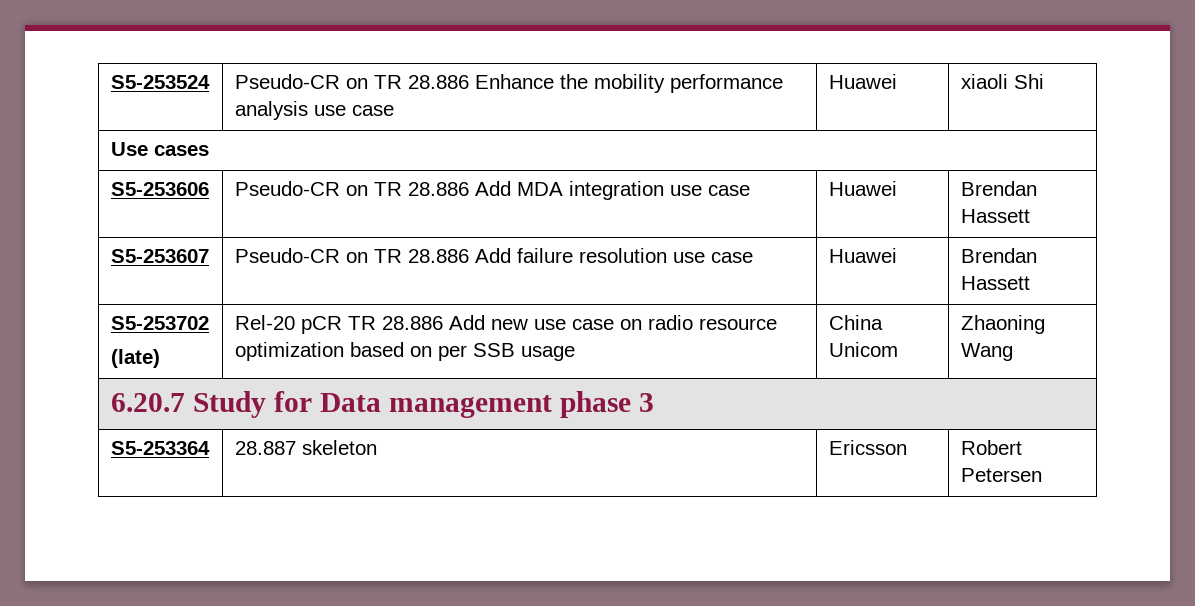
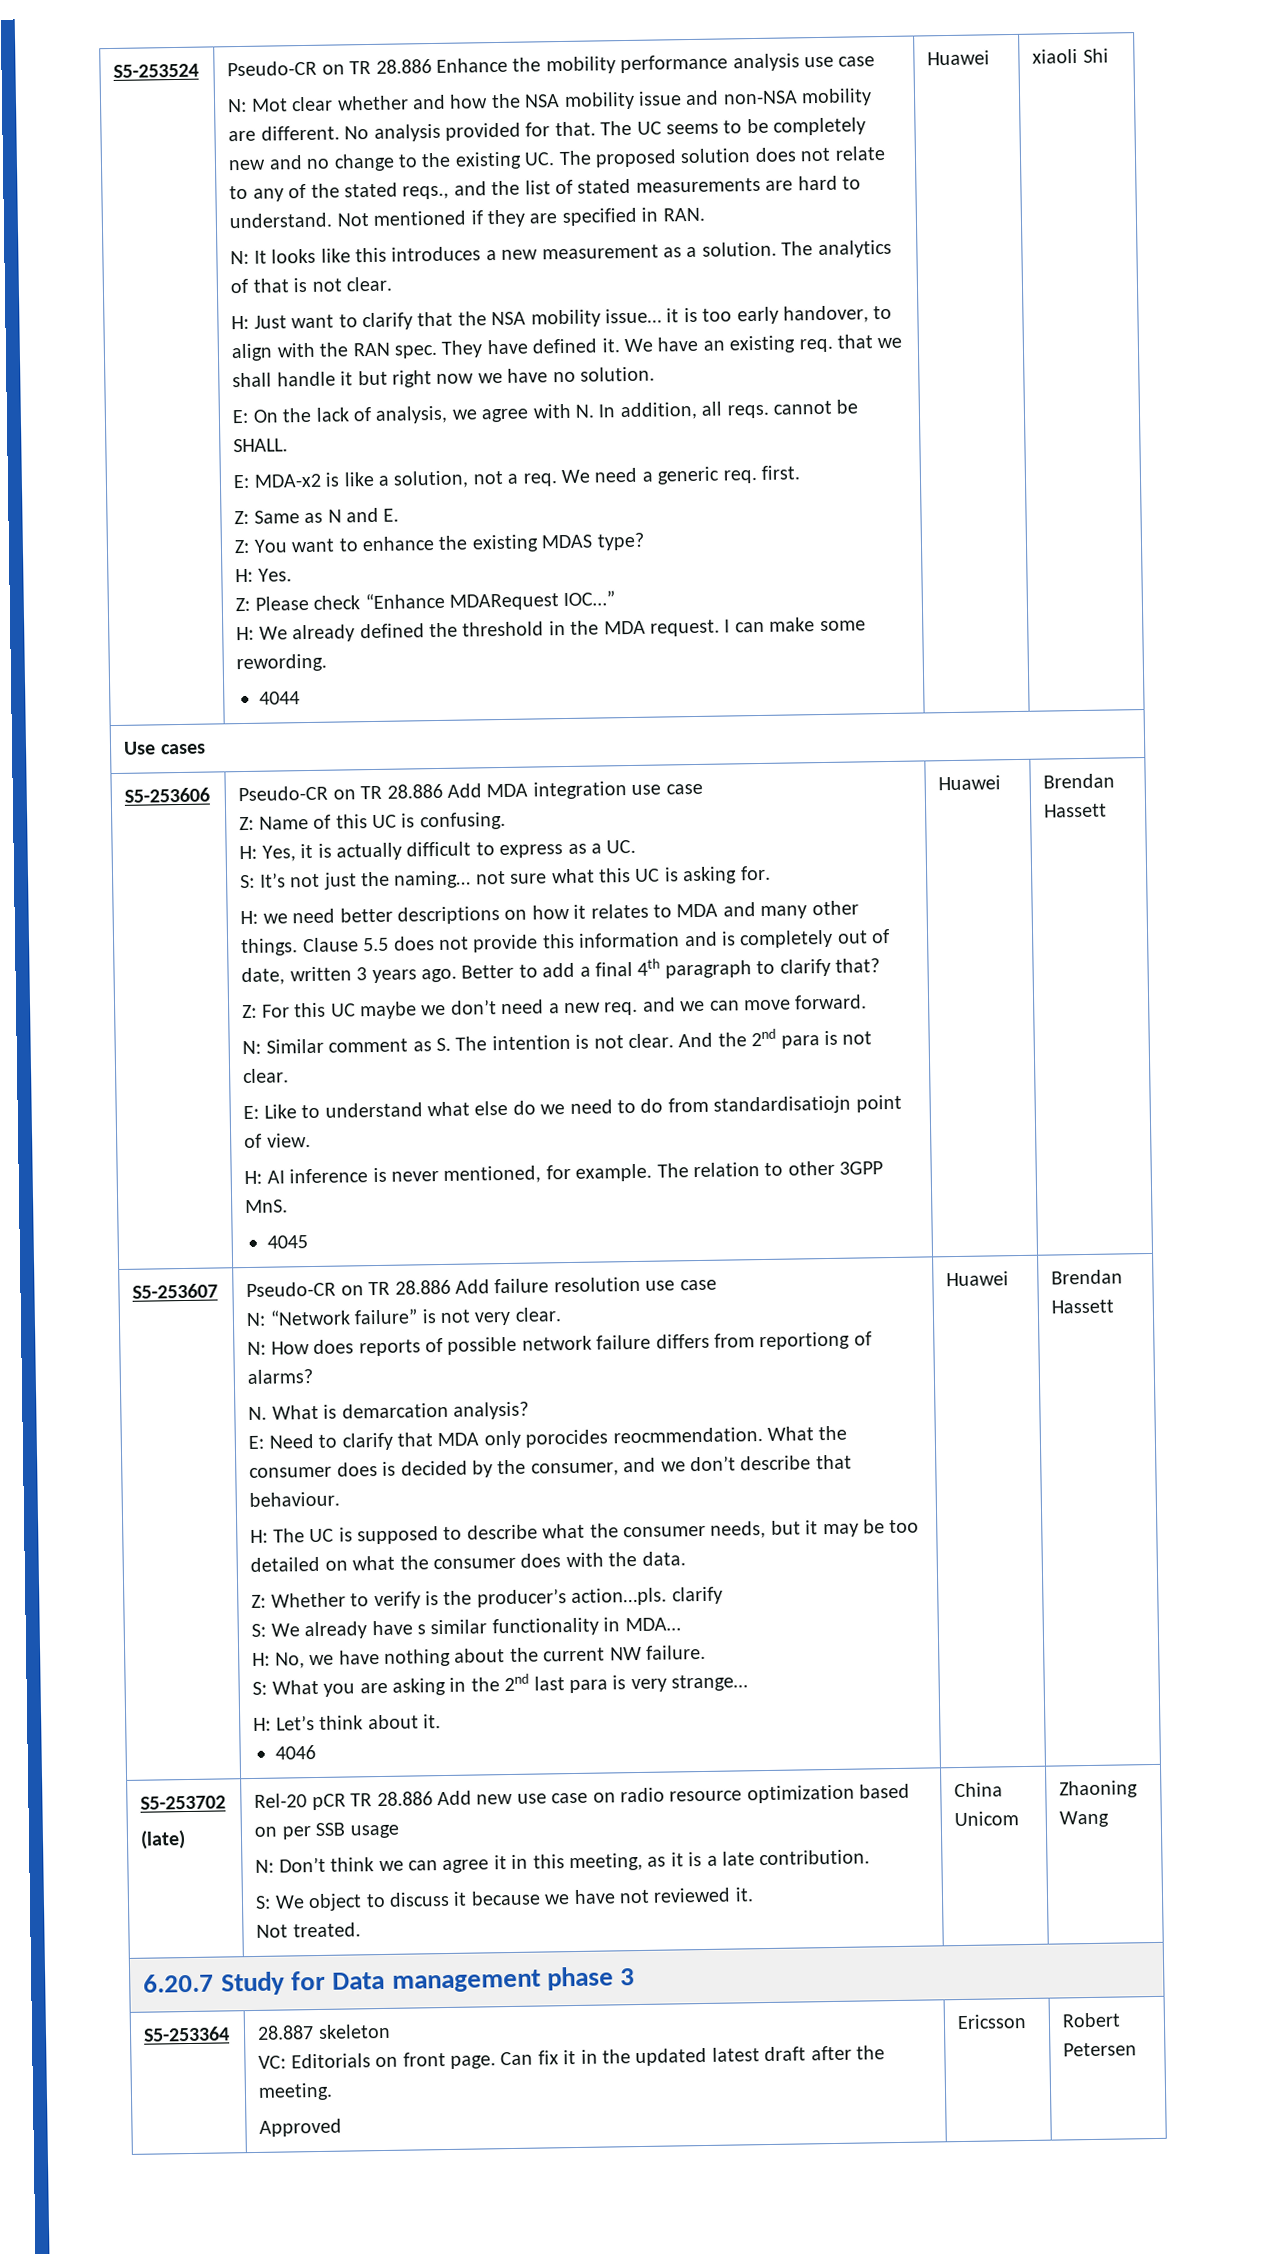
(394, 110) none -> [227,88,873,113] [228,117,867,142] [228,145,886,172] [229,175,862,202] [229,207,705,229] [230,239,892,265] [230,276,393,294] [231,305,893,331] [231,334,903,362] [232,366,656,388] [232,399,859,424] [233,438,289,453] [233,465,801,489] [234,507,400,525] [234,532,645,554] [235,568,292,583] [235,590,616,612] [236,617,866,643] [236,653,328,673] [259,691,301,705] // N: Mot clear whether and how the NSA mobility issue and non-NSA mobility are different. No analysis provided for that. The UC seems to be completely new and no change to the existing UC. The proposed solution does not relate to any of the stated reqs., and the list of stated measurements are hard to understand. Not mentioned if they are specified in RAN. // N: It looks like this introduces a new measurement as a solution. The analytics of that is not clear. // H: Just want to clarify that the NSA mobility issue… it is too early handover, to align with the RAN spec. They have defined it. We have an existing req. that we shall handle it but right now we have no solution. // E: On the lack of analysis, we agree with N. In addition, all reqs. cannot be SHALL. // E: MDA-x2 is like a solution, not a req. We need a generic req. first. // Z: Same as N and E. // Z: You want to enhance the existing MDAS type? // H: Yes. // Z: Please check “Enhance MDARequest IOC…” // H: We already defined the threshold in the MDA request. I can make some rewording. // 4044
(750, 190) none -> [239,811,506,831] [239,839,637,862] [240,865,771,890] [240,900,859,925] [241,928,891,957] [241,958,881,986] [242,994,868,1020] [242,1028,873,1055] [243,1068,290,1084] [243,1094,902,1120] [244,1133,311,1149] [244,1160,884,1185] [245,1199,289,1214] [267,1235,309,1249] // Z: Name of this UC is confusing. // H: Yes, it is actually difficult to express as a UC. // S: It’s not just the naming… not sure what this UC is asking for. // H: we need better descriptions on how it relates to MDA and many other things. Clause 5.5 does not provide this information and is completely out of date, written 3 years ago. Better to add a final 4th paragraph to clarify that? // Z: For this UC maybe we don’t need a new req. and we can move forward. // N: Similar comment as S. The intention is not clear. And the 2nd para is not clear. // E: Like to understand what else do we need to do from standardisatiojn point of view. // H: AI inference is never mentioned, for example. The relation to other 3GPP MnS. // 4045
(753, 257) none -> [246,1307,561,1327] [247,1331,872,1357] [247,1368,314,1385] [248,1401,530,1421] [248,1425,848,1451] [249,1454,852,1479] [249,1491,341,1508] [250,1519,920,1545] [250,1551,686,1572] [251,1586,723,1610] [251,1617,681,1640] [252,1644,707,1669] [252,1673,749,1697] [253,1714,442,1731] [275,1744,317,1760] // N: “Network failure” is not very clear. // N: How does reports of possible network failure differs from reportiong of alarms? // N. What is demarcation analysis? // E: Need to clarify that MDA only porocides reocmmendation. What the consumer does is decided by the consumer, and we don’t describe that behaviour. // H: The UC is supposed to describe what the consumer needs, but it may be too detailed on what the consumer does with the data. // Z: Whether to verify is the producer’s action…pls. clarify // S: We already have s similar functionality in MDA… // H: No, we have nothing about the current NW failure. // S: What you are asking in the 2nd last para is very strange… // H: Let’s think about it. // 4046
(575, 353) none -> [255,1849,871,1874] [255,1887,754,1912] [256,1922,361,1938] // N: Don’t think we can agree it in this meeting, as it is a late contribution. // S: We object to discuss it because we have not reviewed it. // Not treated.
(377, 447) none -> [258,2045,886,2069] [258,2082,334,2101] [259,2118,343,2137] // VC: Editorials on front page. Can fix it in the updated latest draft after the meeting. // Approved

